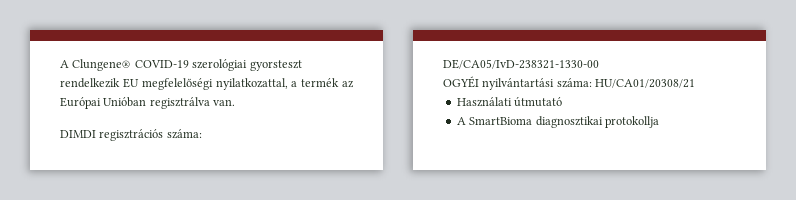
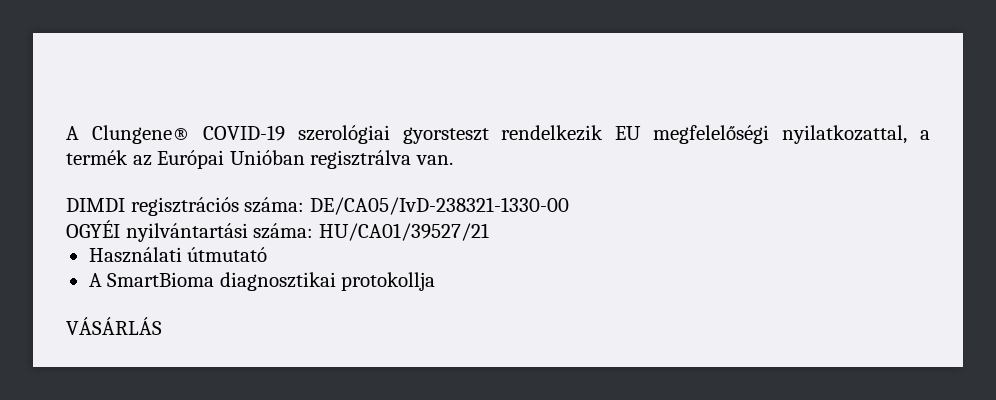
[595,79,696,88] HU/CA01/20308/21 -> [318,223,489,241] HU/CA01/39527/21
(659, 122) none -> [66,317,162,335] // VÁSÁRLÁS

